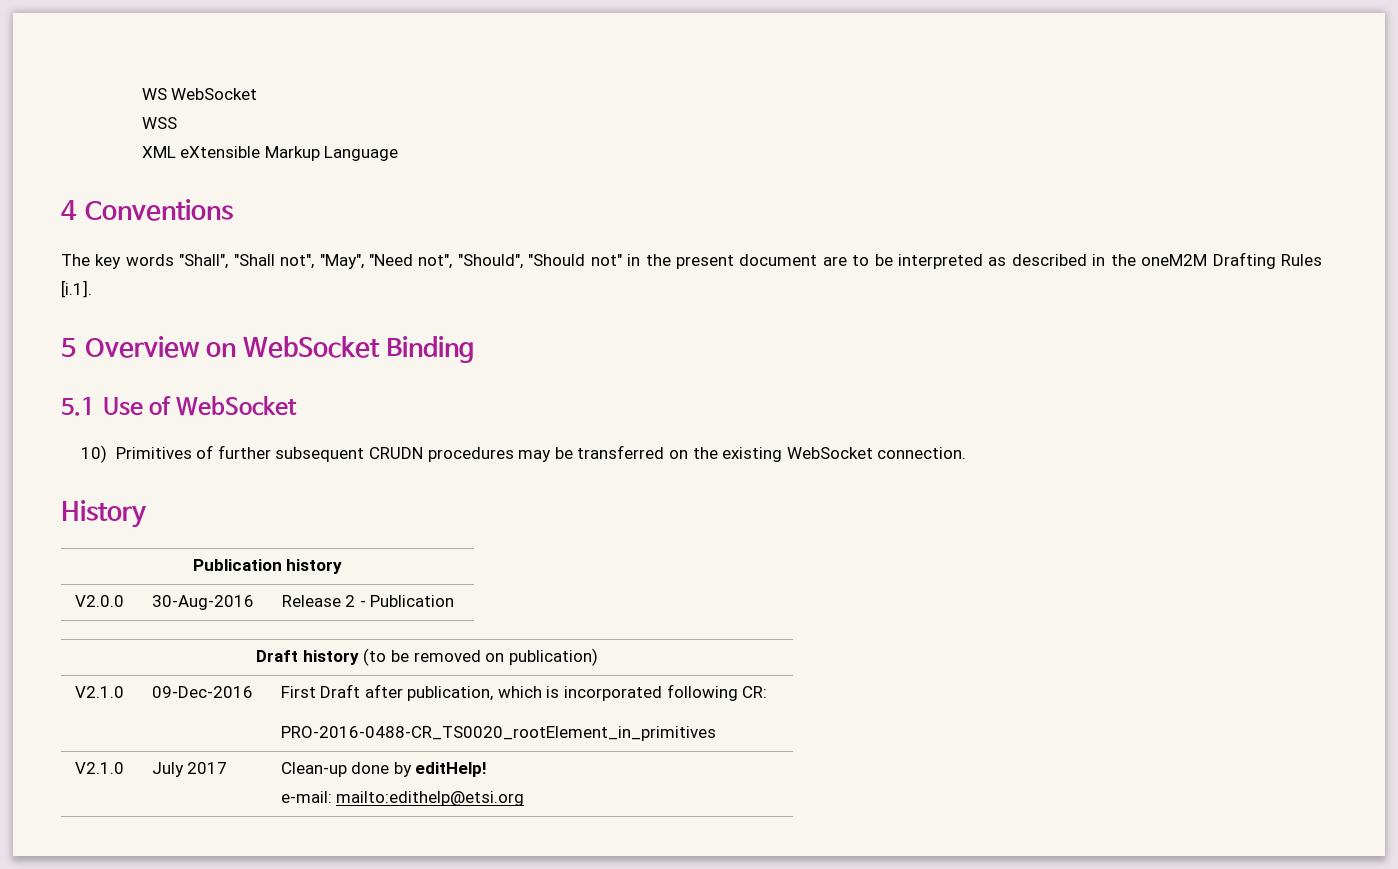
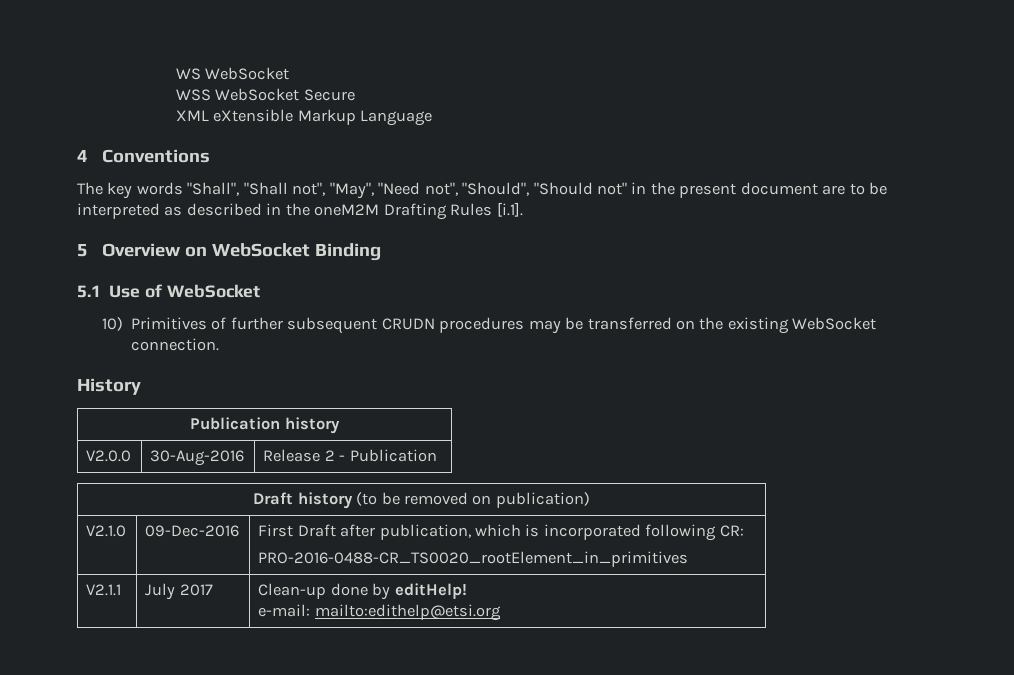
(177, 123) none -> [215,88,355,101] WebSocket Secure
[74,762,124,774] V2.1.0 -> [86,584,122,596] V2.1.1

